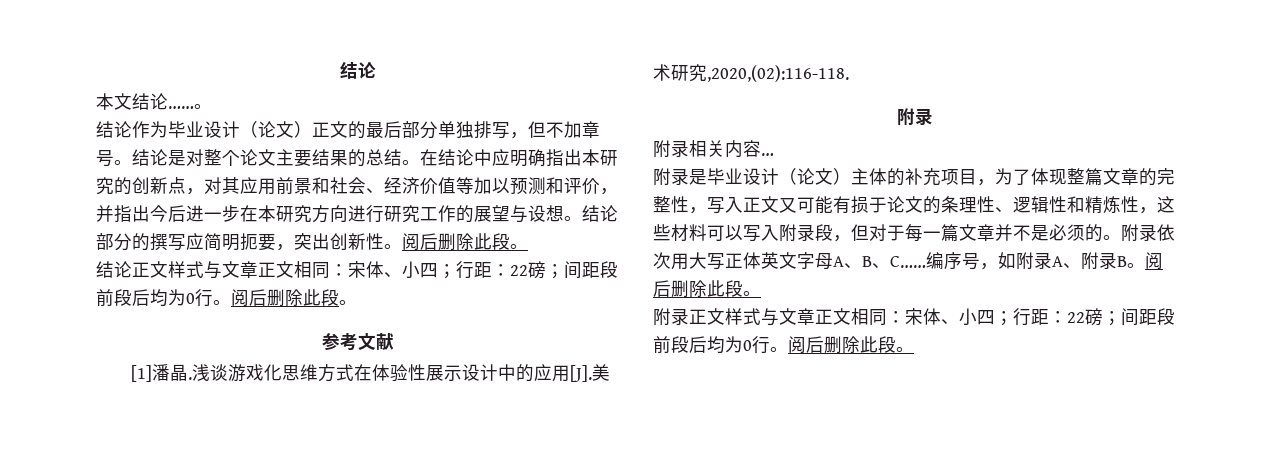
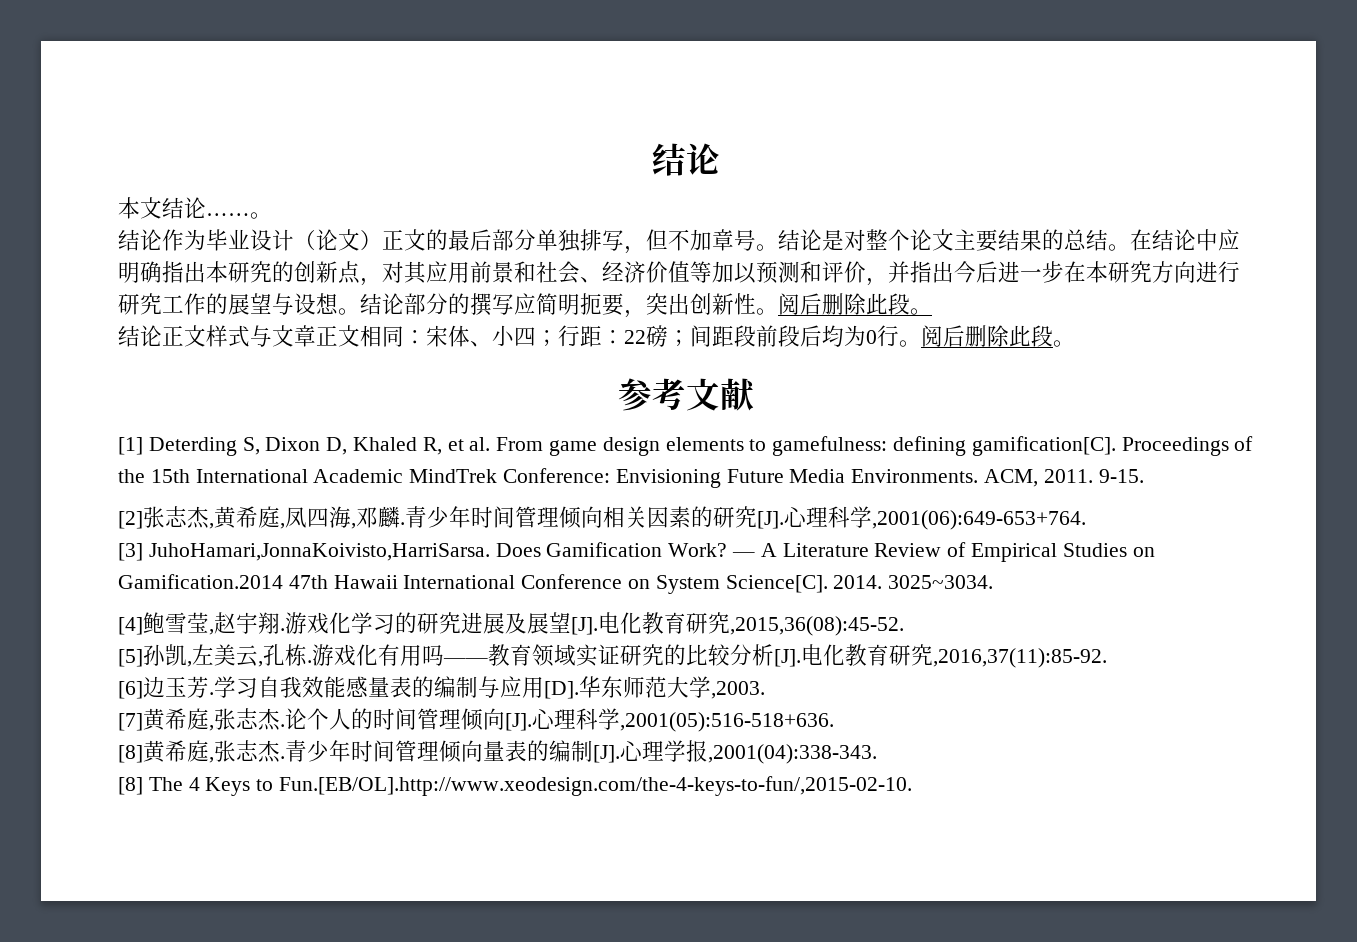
[151,364,610,382] [653,64,849,82] [897,108,933,126] [653,140,774,158] [653,168,1175,186] [653,196,1175,214] [653,224,1175,242] [653,252,1163,270] [653,280,761,298] [653,308,1175,326] [653,336,914,354] 潘晶.浅谈游戏化思维方式在体验性展示设计中的应用[J].美术研究,2020,(02):116-118. // 附录 // 附录相关内容… // 附录是毕业设计（论文）主体的补充项目，为了体现整篇文章的完整性，写入正文又可能有损于论文的条理性、逻辑性和精炼性，这些材料可以写入附录段，但对于每一篇文章并不是必须的。附录依次用大写正体英文字母A、B、C……编序号，如附录A、附录B。阅后删除此段。 // 附录正文样式与文章正文相同：宋体、小四；行距：22磅；间距段前段后均为0行。阅后删除此段。 -> [148,436,1254,456] [118,468,1144,488] [118,506,1086,530] [118,542,1155,562] [118,574,994,594] [118,612,904,636] [118,644,1107,668] [118,676,765,699] [118,708,834,732] [118,740,877,764] [118,776,913,796] Deterding S, Dixon D, Khaled R, et al. From game design elements to gamefulness: defining gamification[C]. Proceedings of the 15th International Academic MindTrek Conference: Envisioning Future Media Environments. ACM, 2011. 9-15. // [2]张志杰,黄希庭,凤四海,邓麟.青少年时间管理倾向相关因素的研究[J].心理科学,2001(06):649-653+764. // [3] JuhoHamari,JonnaKoivisto,HarriSarsa. Does Gamification Work? — A Literature Review of Empirical Studies on Gamification.2014 47th Hawaii International Conference on System Science[C]. 2014. 3025~3034. // [4]鲍雪莹,赵宇翔.游戏化学习的研究进展及展望[J].电化教育研究,2015,36(08):45-52. // [5]孙凯,左美云,孔栋.游戏化有用吗——教育领域实证研究的比较分析[J].电化教育研究,2016,37(11):85-92. // [6]边玉芳.学习自我效能感量表的编制与应用[D].华东师范大学,2003. // [7]黄希庭,张志杰.论个人的时间管理倾向[J].心理科学,2001(05):516-518+636. // [8]黄希庭,张志杰.青少年时间管理倾向量表的编制[J].心理学报,2001(04):338-343. // [8] The 4 Keys to Fun.[EB/OL].http://www.xeodesign.com/the-4-keys-to-fun/,2015-02-10.

